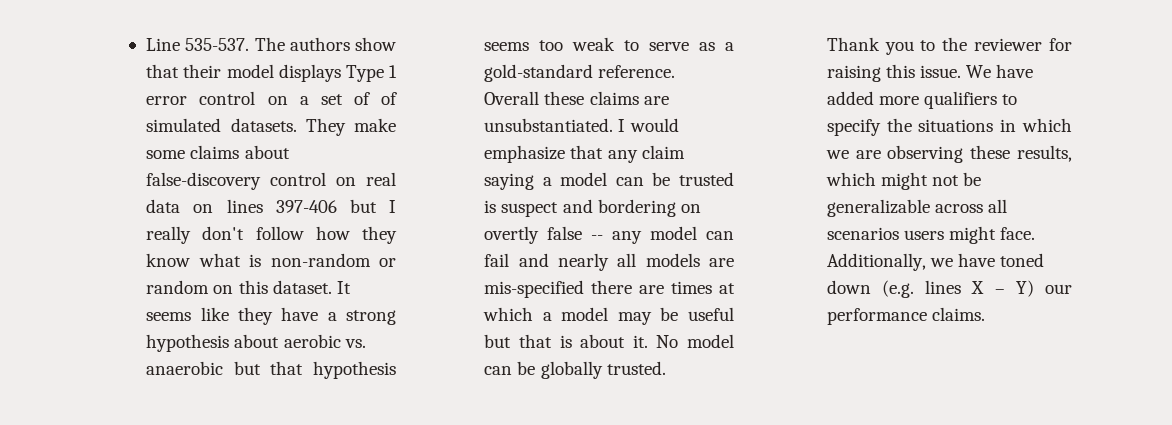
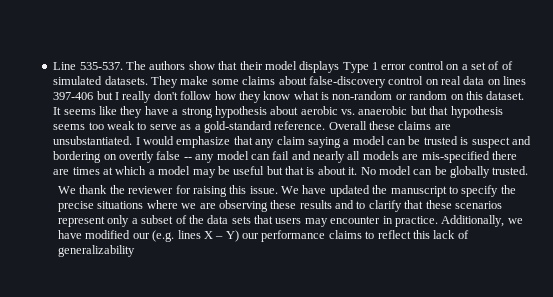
[826,37,936,55] Thank you to -> [58,185,108,194] We thank
[826,91,1018,109] [826,118,1072,136] [825,145,1072,163] [825,172,982,190] [826,199,1008,217] [826,226,1036,244] added more qualifiers to specify the situations in which we are observing these results, which might not be generalizable across all scenarios users might face. -> [329,185,516,197] [58,200,502,212] [58,215,438,227] updated the manuscript to specify the precise situations where we are observing these results and to clarify that these scenarios represent only a subset of the data sets that users may encounter in practice.
[1000,253,1045,267] [826,280,871,294] toned down -> [85,230,150,239] modified our
[931,307,985,321] claims. -> [328,230,469,239] [58,245,136,257] claims to reflect this lack of generalizability

